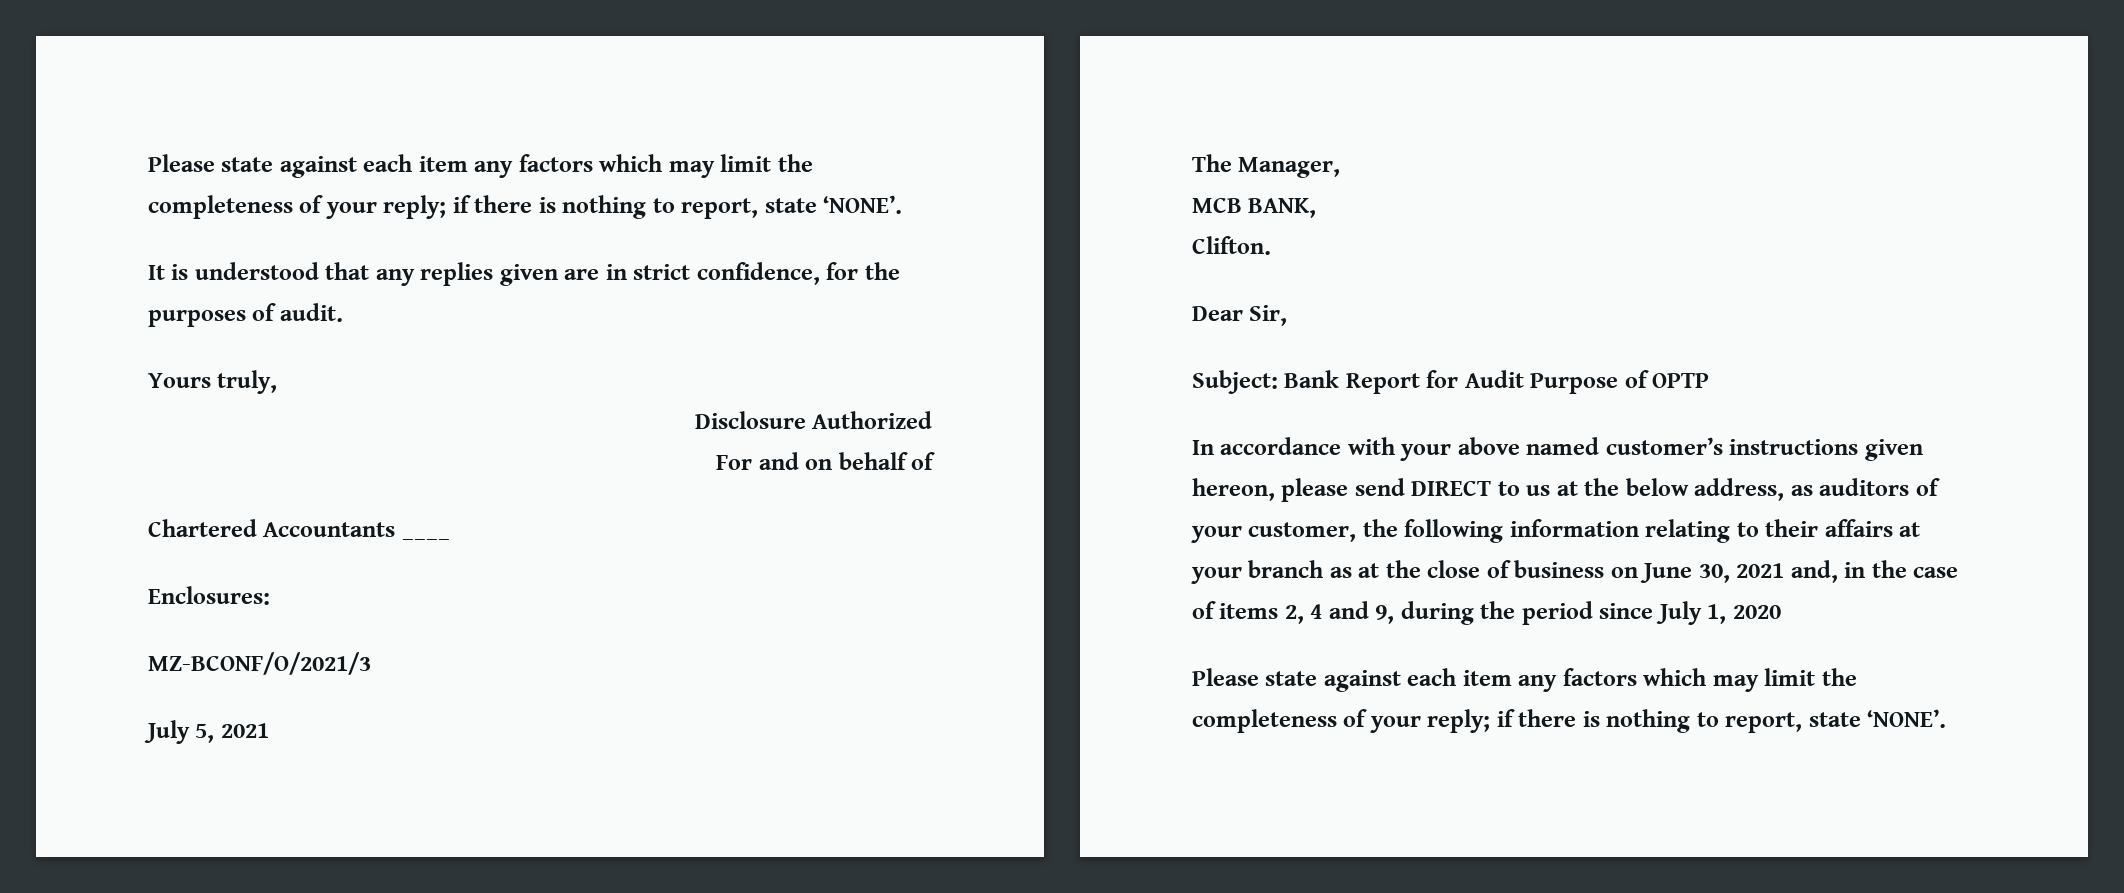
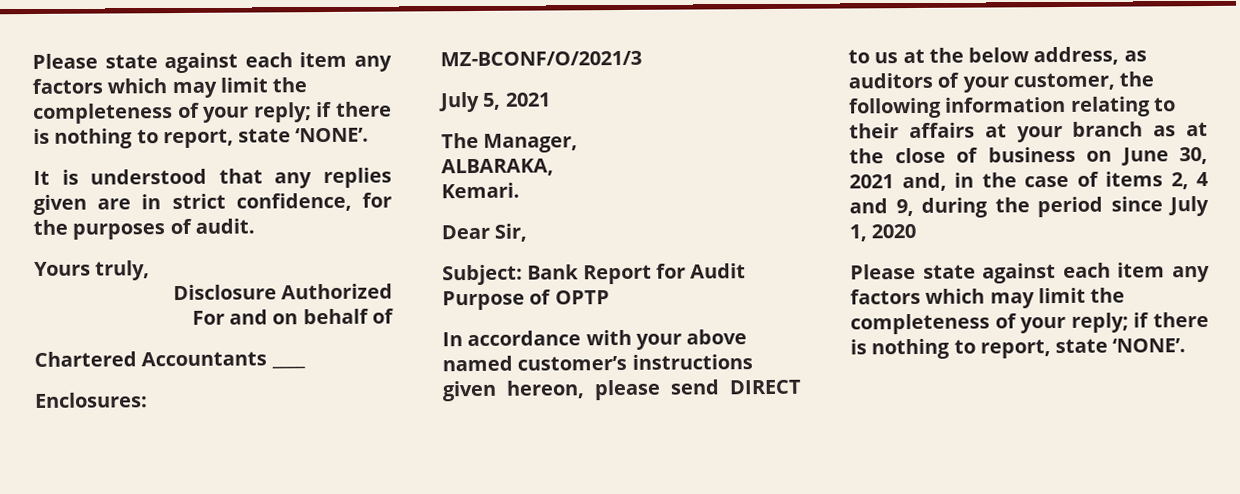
[1192,198,1317,218] [1192,236,1271,255] MCB BANK, // Clifton. -> [441,158,554,177] [441,182,520,199] ALBARAKA, // Kemari.

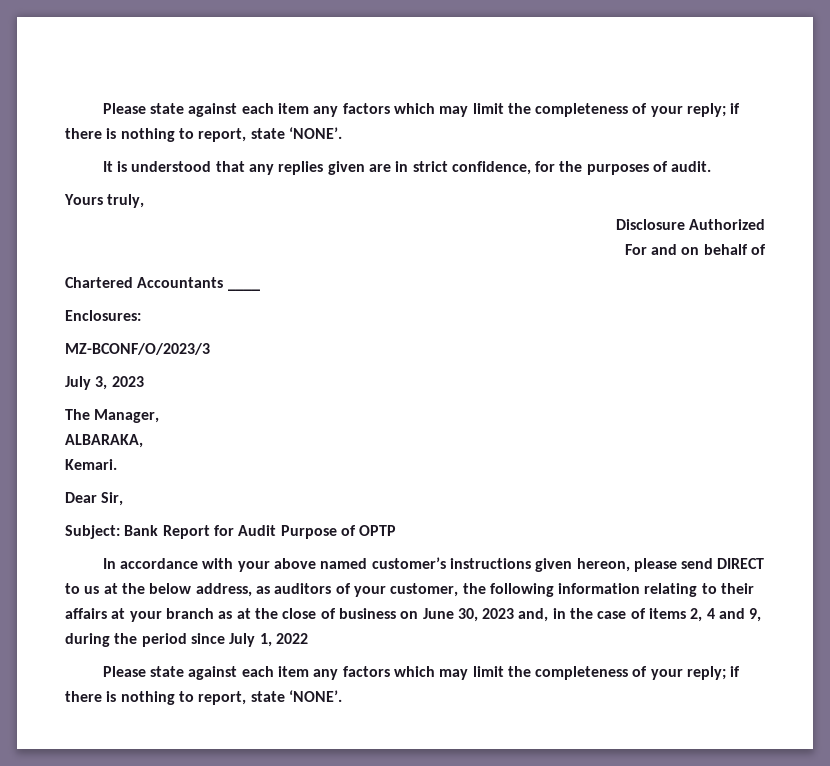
[440,50,642,67] [438,91,551,113] MZ-BCONF/O/2021/3 // July 5, 2021 -> [65,343,210,355] [65,376,144,390] MZ-BCONF/O/2023/3 // July 3, 2023
[849,174,894,189] 2021 -> [482,608,515,619] 2023
[871,223,917,239] 2020 -> [275,633,308,644] 2022

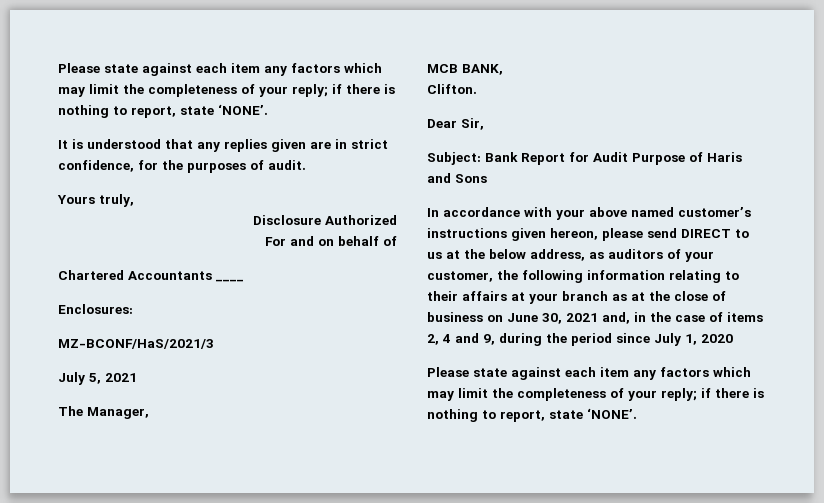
[65,343,210,355] [65,376,144,390] MZ-BCONF/O/2023/3 // July 3, 2023 -> [58,339,214,349] [58,372,137,385] MZ-BCONF/HaS/2021/3 // July 5, 2021
[65,434,143,448] [65,459,117,470] ALBARAKA, // Kemari. -> [427,64,503,75] [427,84,477,94] MCB BANK, // Clifton.
[359,525,397,536] OPTP -> [707,152,742,162] [427,173,487,183] Haris and Sons
[482,608,515,619] 2023 -> [566,313,598,322] 2021
[275,633,308,644] 2022 -> [701,334,733,343] 2020

